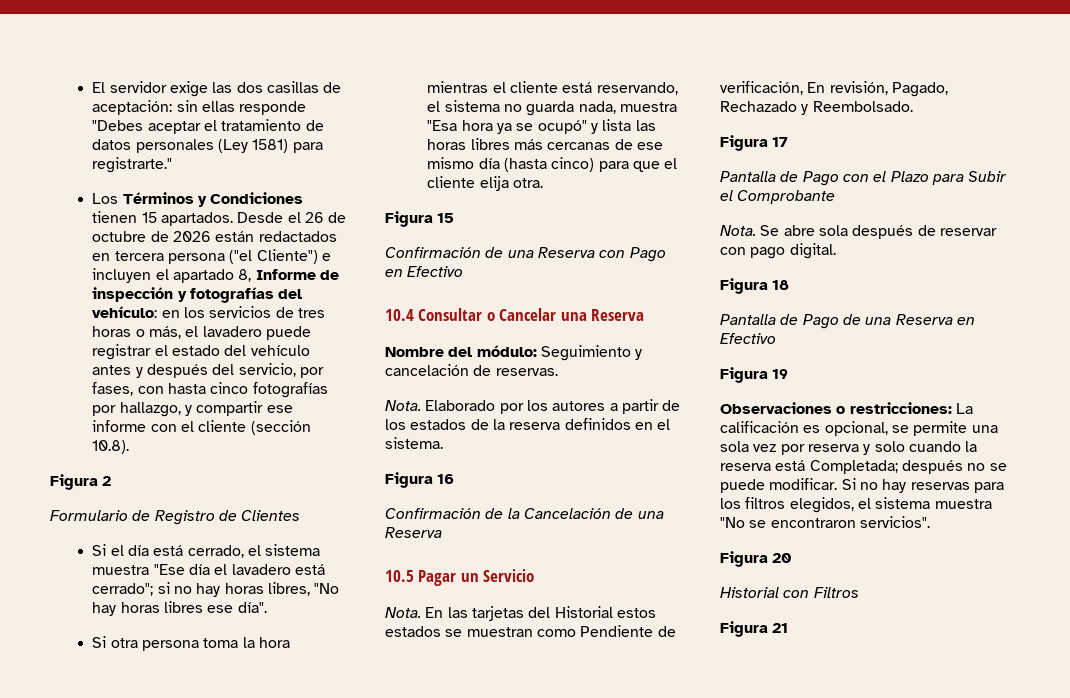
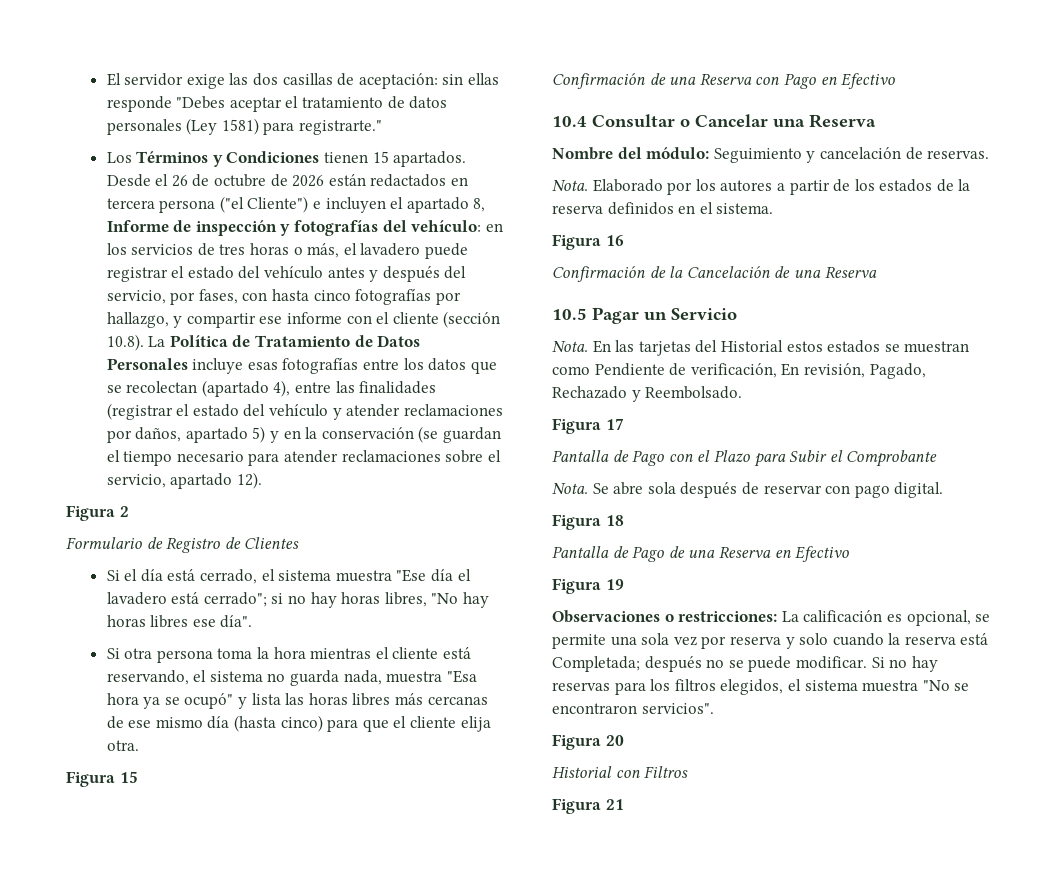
(130, 447) none -> [148,335,421,347] [106,358,497,374] [106,380,437,397] [106,403,503,420] [106,426,501,443] [106,450,501,466] [106,472,262,489] La Política de Tratamiento de Datos Personales incluye esas fotografías entre los datos que se recolectan (apartado 4), entre las finalidades (registrar el estado del vehículo y atender reclamaciones por daños, apartado 5) y en la conservación (se guardan el tiempo necesario para atender reclamaciones sobre el servicio, apartado 12).

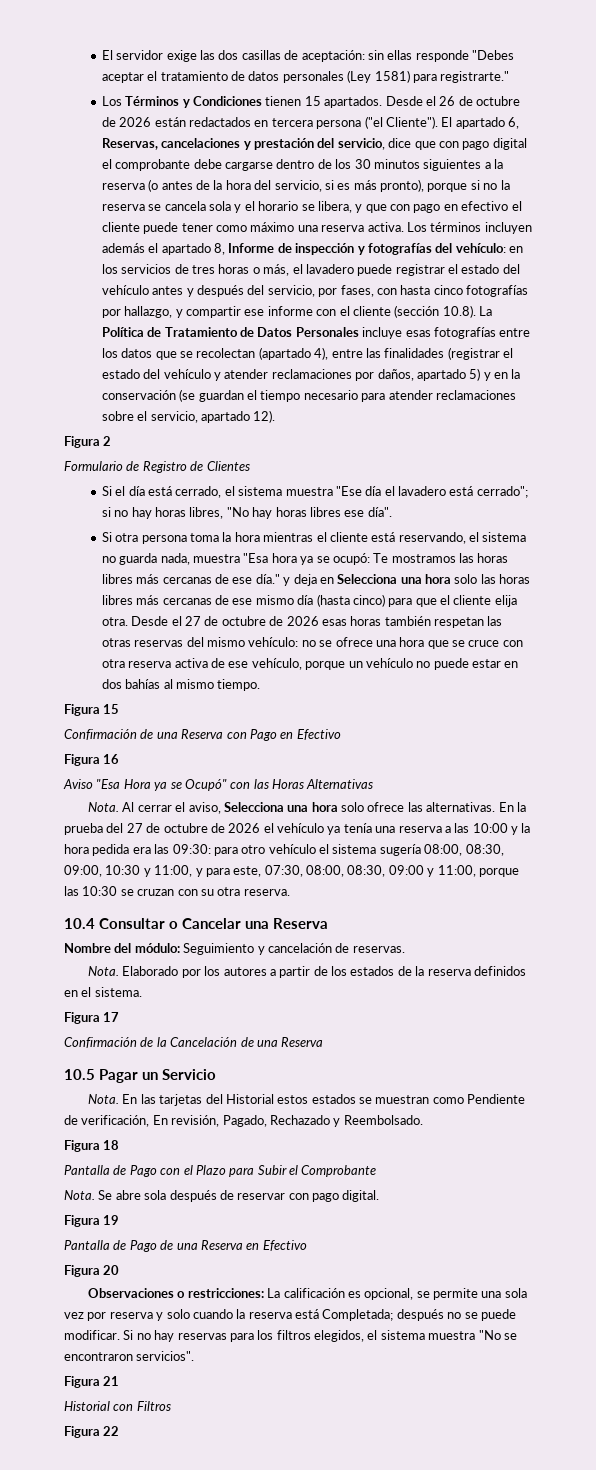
[247,196,386,213] Cliente") e incluyen -> [385,116,520,129] [101,138,527,150] [101,159,504,171] [101,179,510,192] [101,201,522,213] [101,222,532,234] [101,243,145,253] Cliente"). El apartado 6, Reservas, cancelaciones y prestación del servicio, dice que con pago digital el comprobante debe cargarse dentro de los 30 minutos siguientes a la reserva (o antes de la hora del servicio, si es más pronto), porque si no la reserva se cancela sola y el horario se libera, y que con pago en efectivo el cliente puede tener como máximo una reserva activa. Los términos incluyen además
[184,693,281,709] ocupó" y lista -> [332,553,509,565] [101,574,478,586] ocupó: Te mostramos las horas libres más cercanas de ese día." y deja en Selecciona una hora solo
(139, 745) none -> [131,616,503,628] [101,637,523,649] [101,658,519,670] [101,679,261,691] Desde el 27 de octubre de 2026 esas horas también respetan las otras reservas del mismo vehículo: no se ofrece una hora que se cruce con otra reserva activa de ese vehículo, porque un vehículo no puede estar en dos bahías al mismo tiempo.
(896, 81) none -> [64,754,120,766] [63,779,374,791] [88,802,526,814] [64,823,531,835] [64,844,504,856] [64,865,519,877] [64,886,290,896] // Figura 16 // Aviso "Esa Hora ya se Ocupó" con las Horas Alternativas // Nota. Al cerrar el aviso, Selecciona una hora solo ofrece las alternativas. En la prueba del 27 de octubre de 2026 el vehículo ya tenía una reserva a las 10:00 y la hora pedida era las 09:30: para otro vehículo el sistema sugería 08:00, 08:30, 09:00, 10:30 y 11:00, y para este, 07:30, 08:00, 08:30, 09:00 y 11:00, porque las 10:30 se cruzan con su otra reserva.
[605,235,624,246] 16 -> [103,1012,120,1022] 17
[605,418,624,430] 17 -> [103,1140,120,1150] 18
[605,515,624,526] 18 -> [103,1215,120,1225] 19
[605,579,624,590] 19 -> [103,1265,120,1275] 20
[605,735,624,746] 20 -> [103,1376,120,1386] 21
[605,799,624,810] 21 -> [103,1426,120,1436] 22

